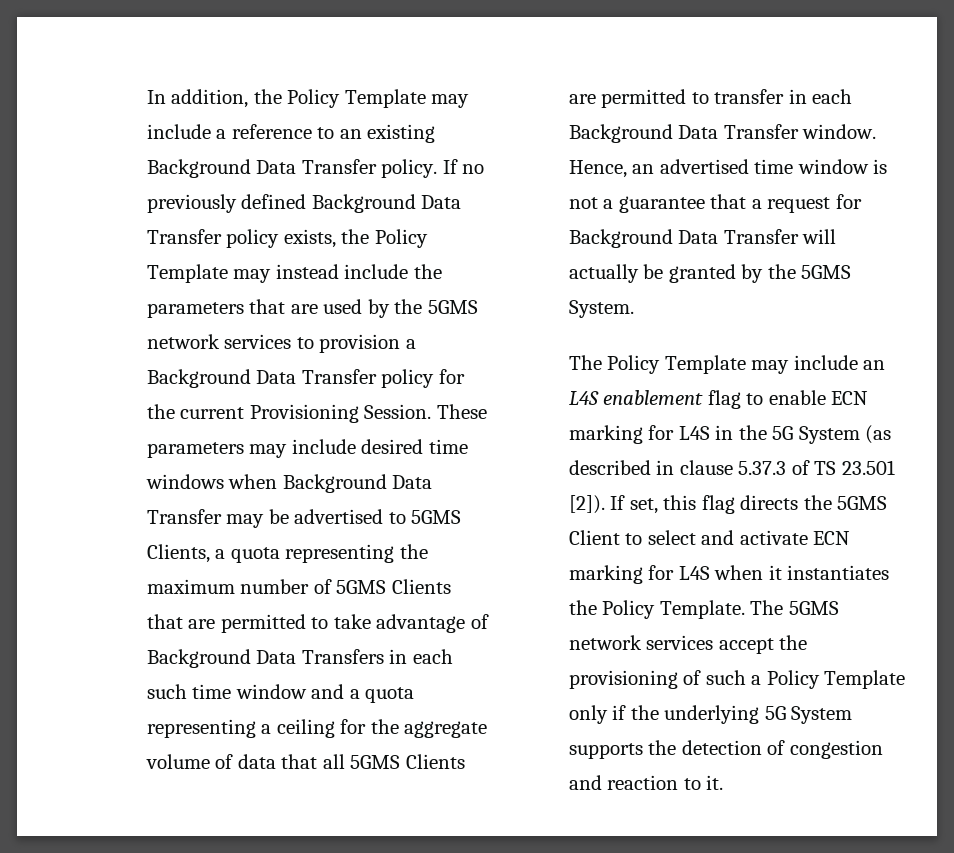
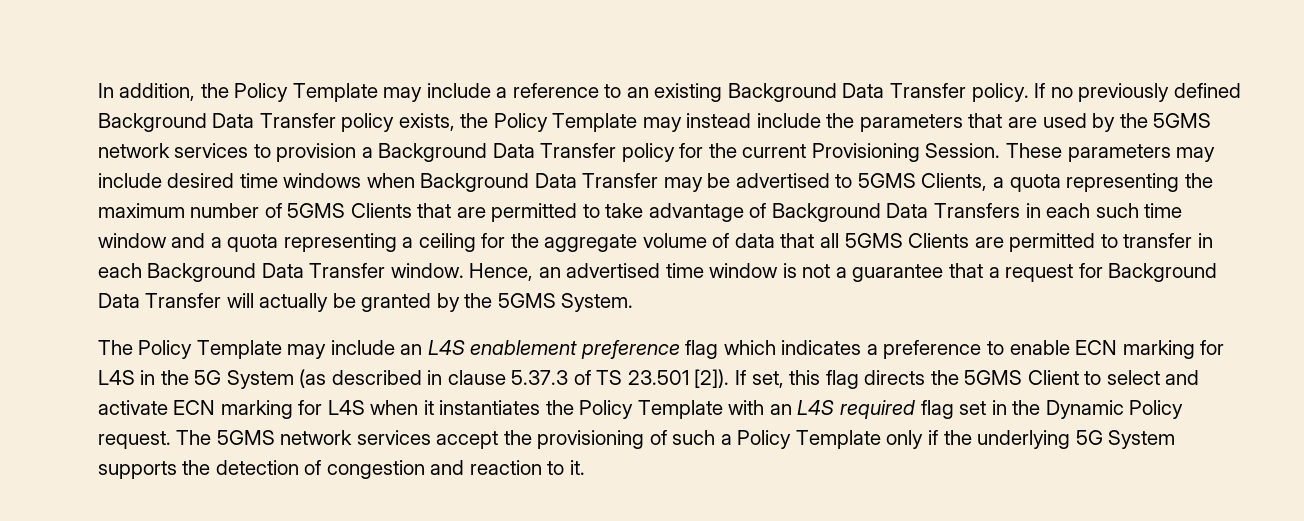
[707,390,741,409] flag -> [580,340,982,359] preference flag which indicates a preference
[659,600,745,619] Template. -> [637,400,1184,419] [97,431,171,449] Template with an L4S required flag set in the Dynamic Policy request.

